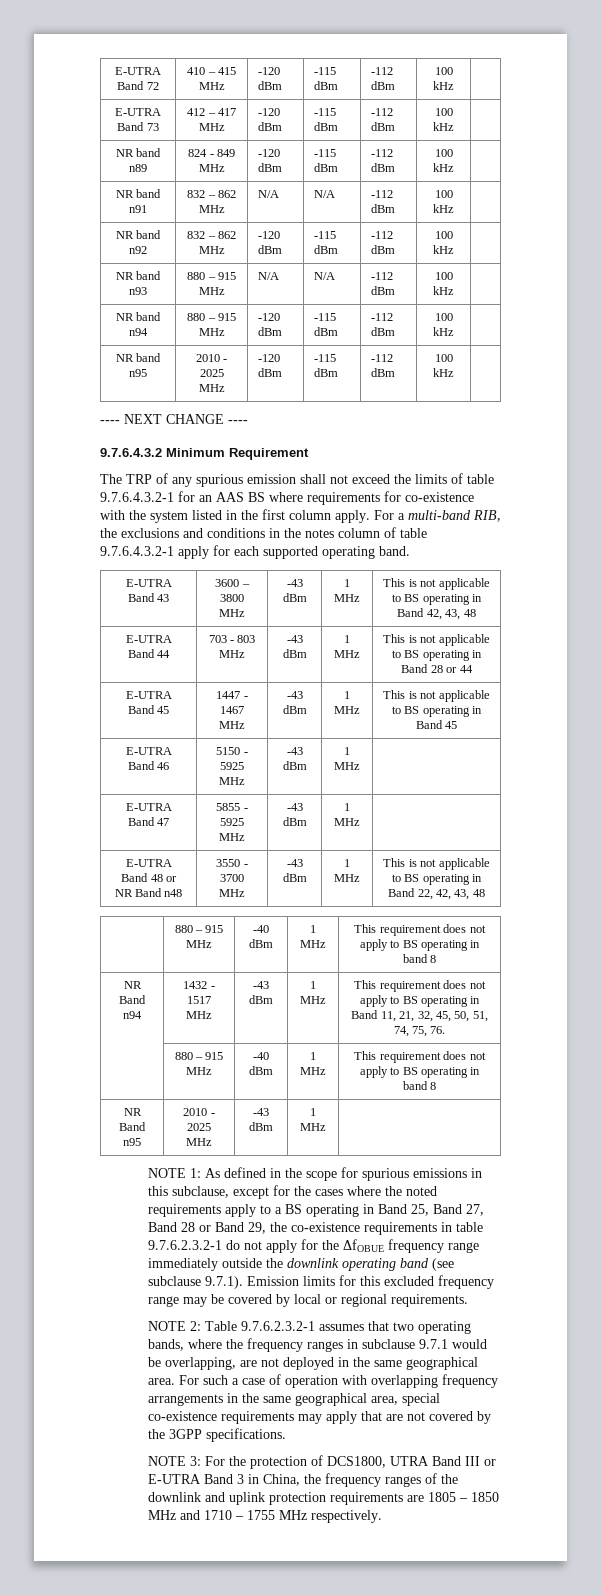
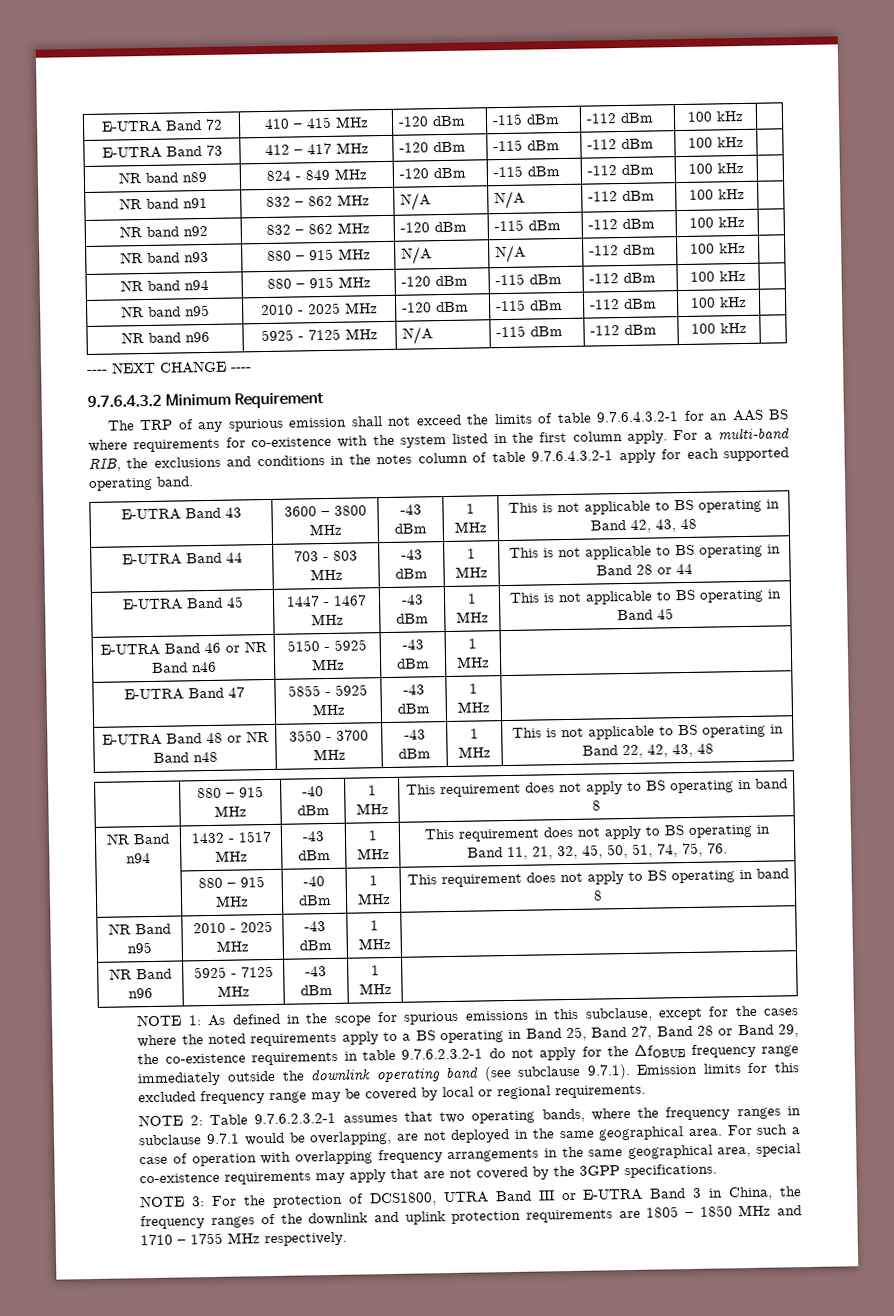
(454, 372) none -> [120,331,210,344] [261,328,378,342] [402,326,434,345] [496,325,564,338] [590,324,658,336] [691,322,747,334] // NR band n96 | 5925 - 7125 MHz | N/A | -115 dBm | -112 dBm | 100 kHz |
(170, 766) none -> [224,641,267,653] [151,661,217,673] or NR Band n46
(326, 1127) none -> [109,968,172,980] [128,987,153,999] [193,965,274,979] [217,985,250,997] [305,966,327,977] [299,984,333,996] [370,965,380,976] [358,982,392,995] // NR Band n96 | 5925 - 7125 MHz | -43 dBm | 1 MHz |

